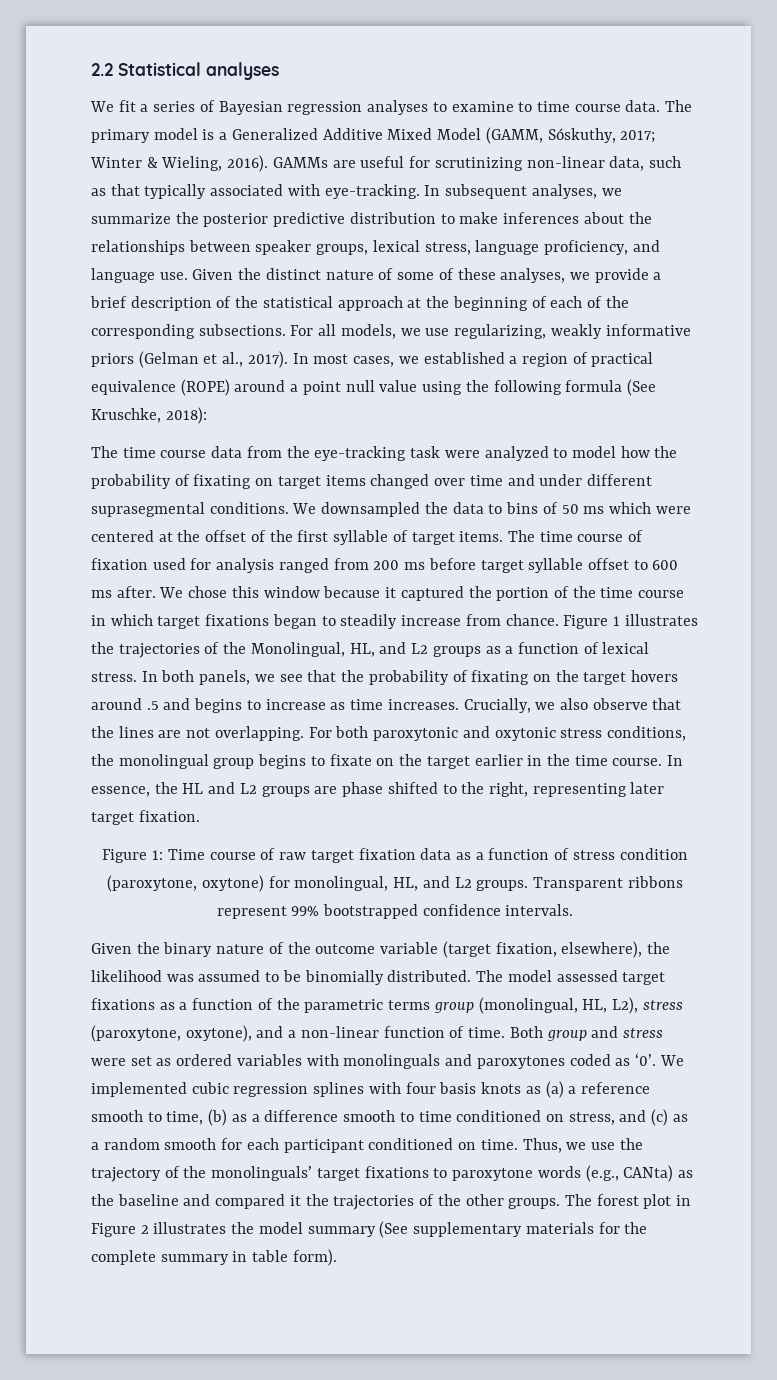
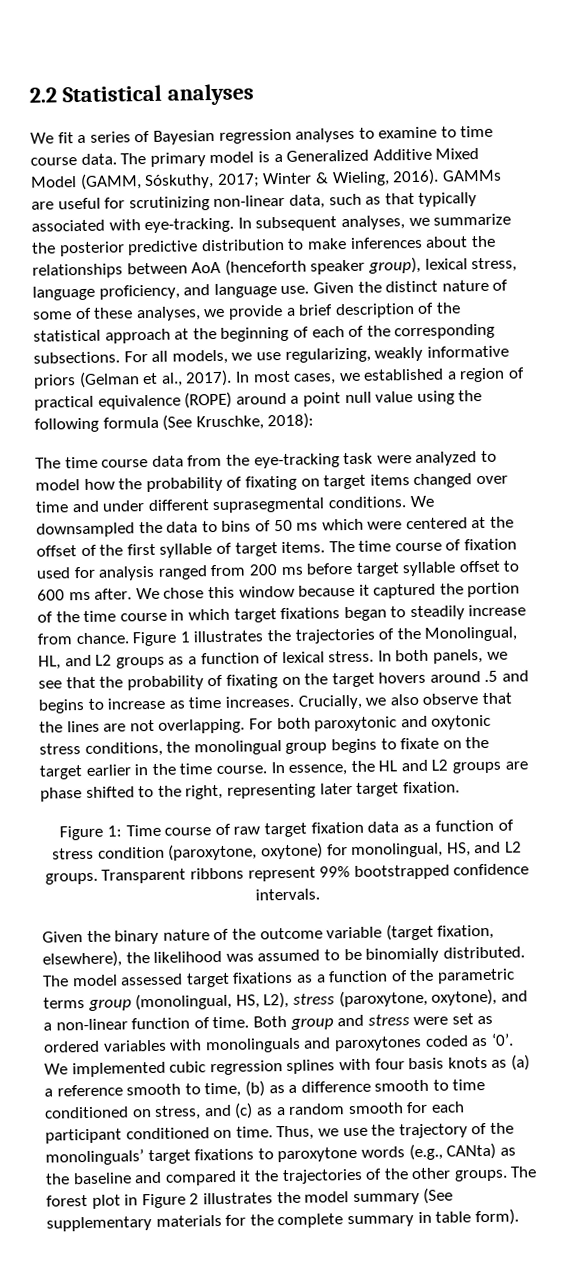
[255,240,369,255] speaker groups, -> [191,256,421,276] AoA (henceforth speaker group),
[393,877,419,891] HL, -> [446,842,471,857] HS,
[582,999,608,1013] HL, -> [235,994,260,1009] HS,

